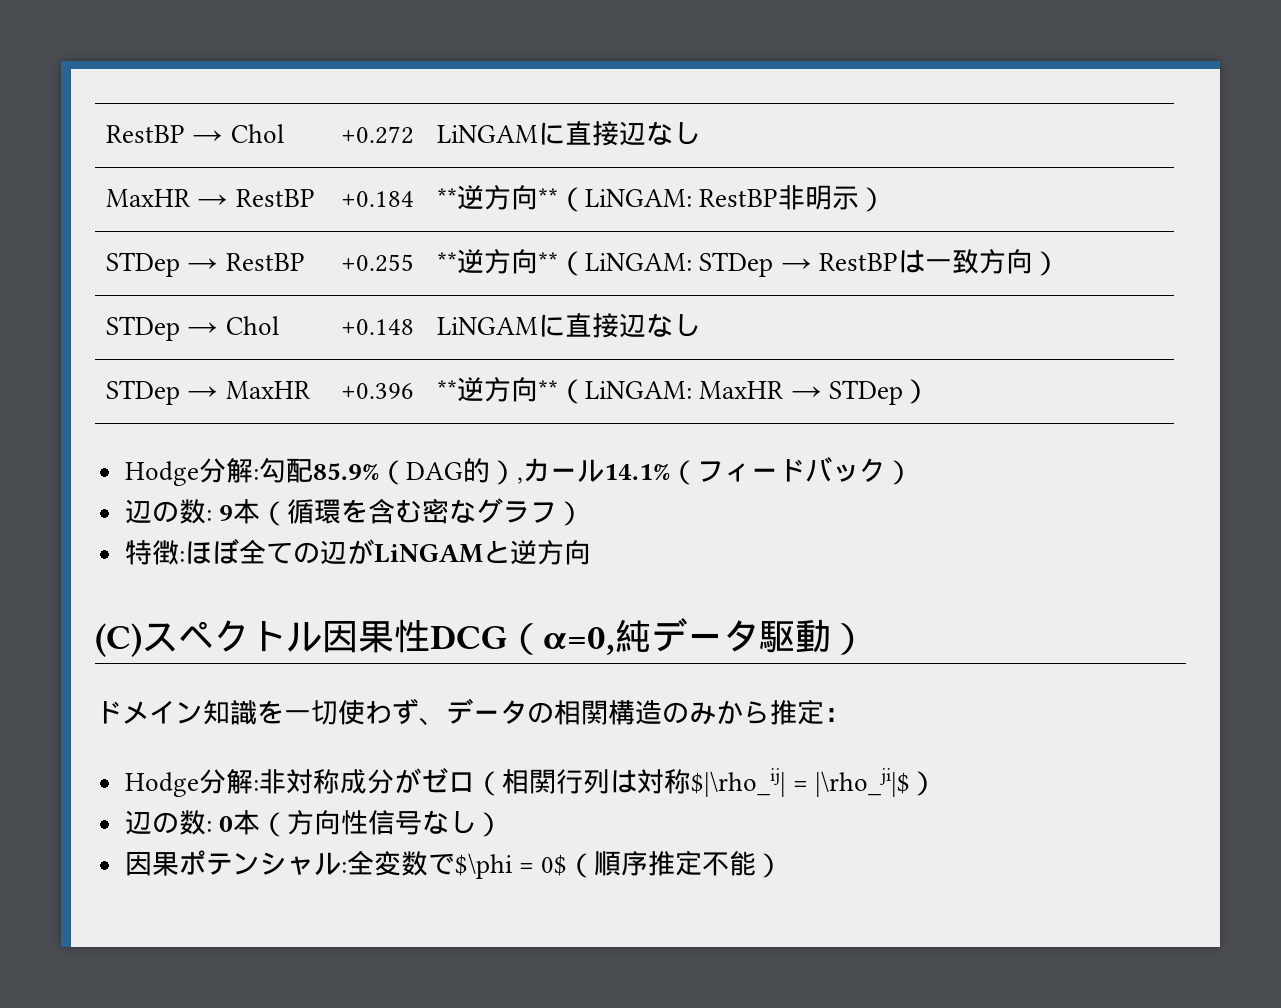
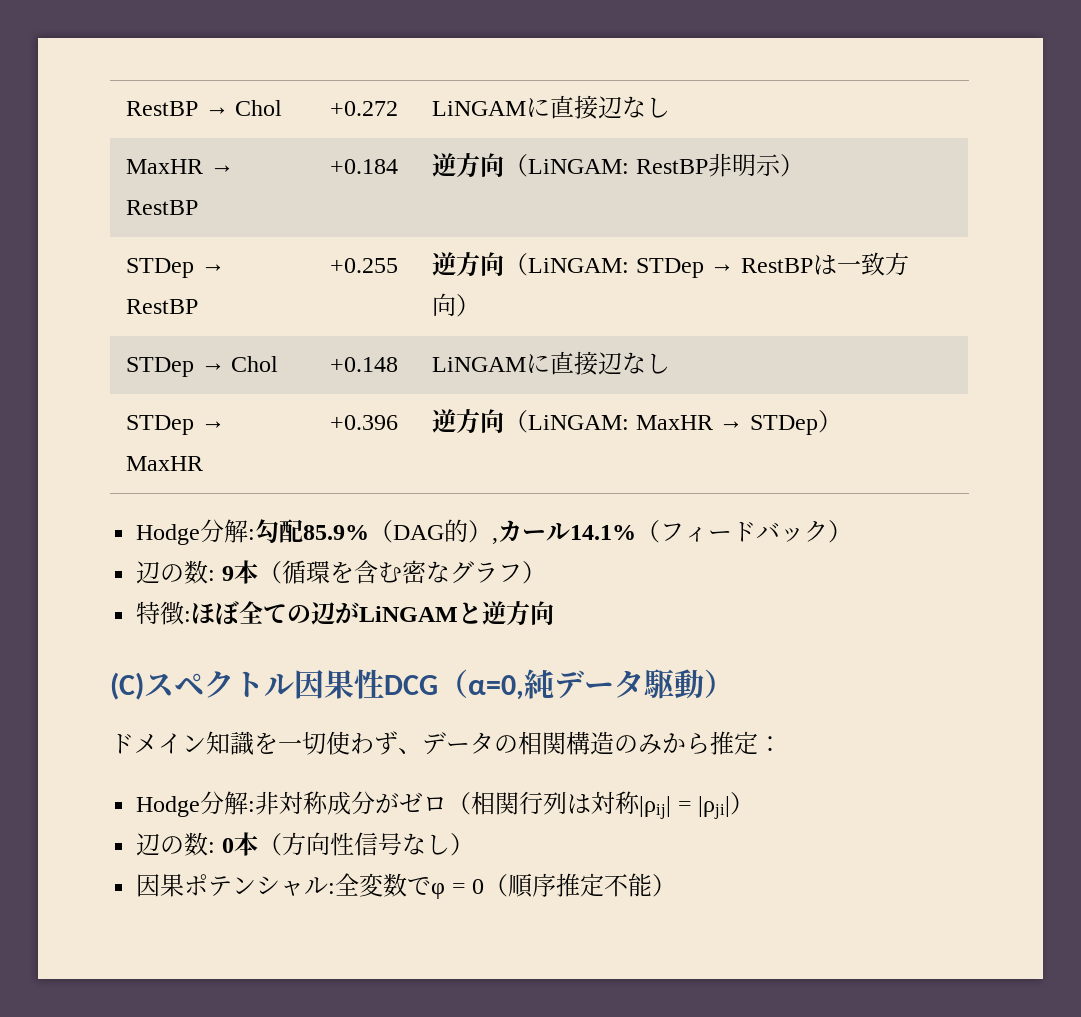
[437,185,559,210] **逆方向** -> [432,153,505,178] 逆方向
[437,249,559,274] **逆方向** -> [432,252,505,277] 逆方向
[437,377,559,402] **逆方向** -> [432,409,505,434] 逆方向
[690,768,911,797] $|\rho_ij| = |\rho_ji|$ -> [639,796,731,819] |ρij| = |ρji|
[454,853,568,879] $\phi = 0$ -> [431,879,485,899] φ = 0

